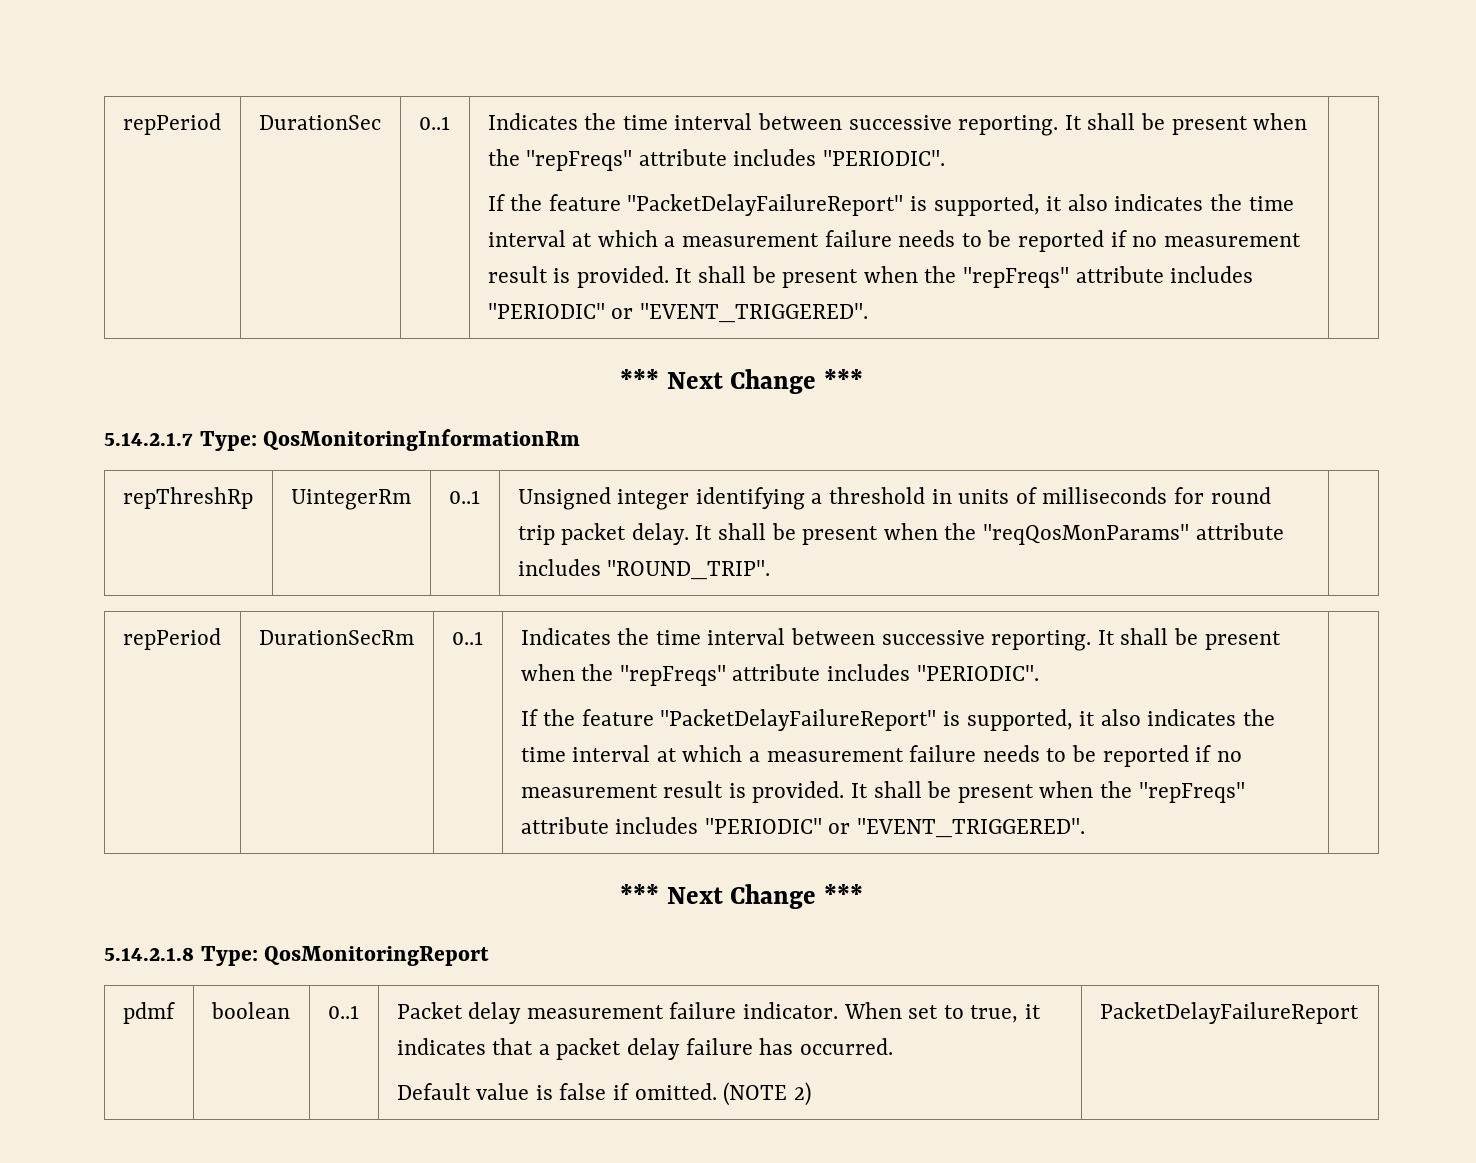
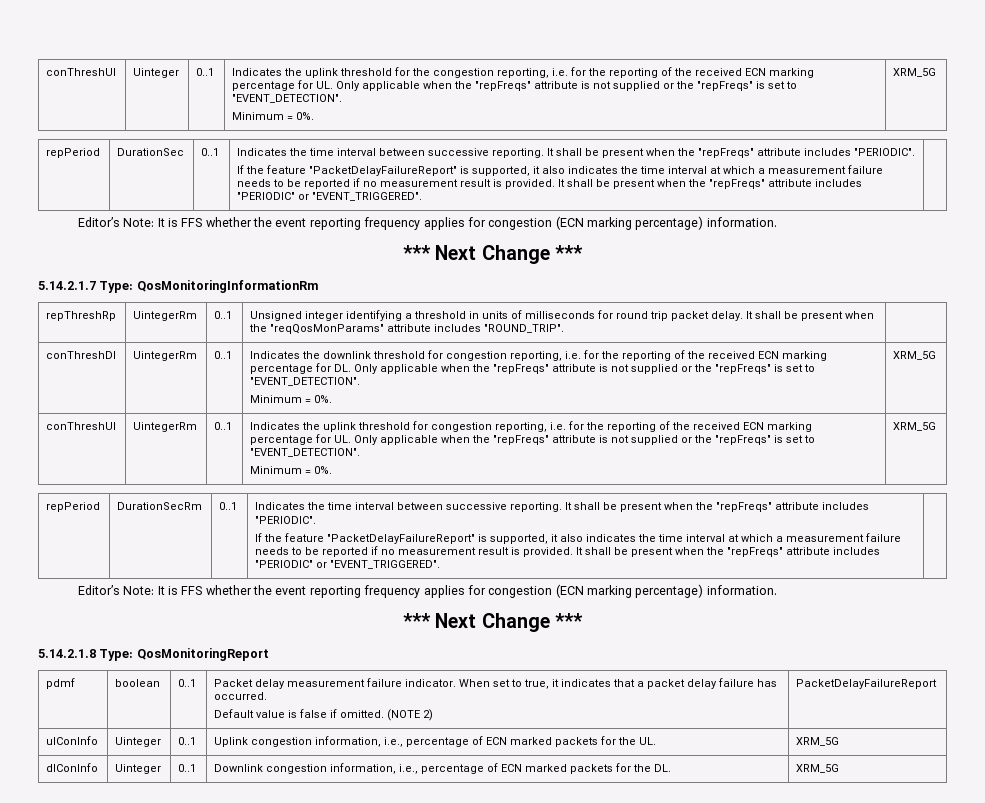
(122, 124) none -> [46,68,117,76] [133,68,180,78] [196,68,215,76] [232,67,815,78] [232,80,798,91] [232,94,343,103] [232,112,315,120] [893,68,937,77] conThreshUl | Uinteger | 0..1 | Indicates the uplink threshold for the congestion reporting, i.e. for the reporting of the received ECN marking percentage for UL. Only applicable when the "repFreqs" attribute is not supplied or the "repFreqs" is set to "EVENT_DETECTION". // Minimum = 0%. | XRM_5G //
(868, 313) none -> [77,216,777,230] // Editor’s Note: It is FFS whether the event reporting frequency applies for congestion (ECN marking percentage) information.
(771, 570) none -> [46,351,117,359] [133,351,198,361] [214,351,233,359] [250,350,828,361] [250,363,816,374] [250,377,361,386] [250,395,333,403] [893,351,937,360] [46,422,117,430] [133,422,198,432] [214,422,233,430] [250,421,813,432] [250,434,816,445] [250,448,361,457] [250,466,333,474] [893,422,937,431] // conThreshDl | UintegerRm | 0..1 | Indicates the downlink threshold for congestion reporting, i.e. for the reporting of the received ECN marking percentage for DL. Only applicable when the "repFreqs" attribute is not supplied or the "repFreqs" is set to "EVENT_DETECTION". // Minimum = 0%. | XRM_5G // conThreshUl | UintegerRm | 0..1 | Indicates the uplink threshold for congestion reporting, i.e. for the reporting of the received ECN marking percentage for UL. Only applicable when the "repFreqs" attribute is not supplied or the "repFreqs" is set to "EVENT_DETECTION". // Minimum = 0%. | XRM_5G
(1085, 828) none -> [77,584,777,598] // Editor’s Note: It is FFS whether the event reporting frequency applies for congestion (ECN marking percentage) information.
(1359, 1013) none -> [46,736,99,745] [115,737,162,747] [178,737,197,745] [214,736,657,747] [796,737,840,746] [46,763,99,772] [115,764,162,774] [178,764,197,772] [214,763,672,774] [796,764,840,773] // ulConInfo | Uinteger | 0..1 | Uplink congestion information, i.e., percentage of ECN marked packets for the UL. | XRM_5G // dlConInfo | Uinteger | 0..1 | Downlink congestion information, i.e., percentage of ECN marked packets for the DL. | XRM_5G

